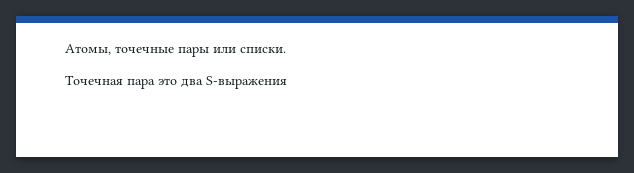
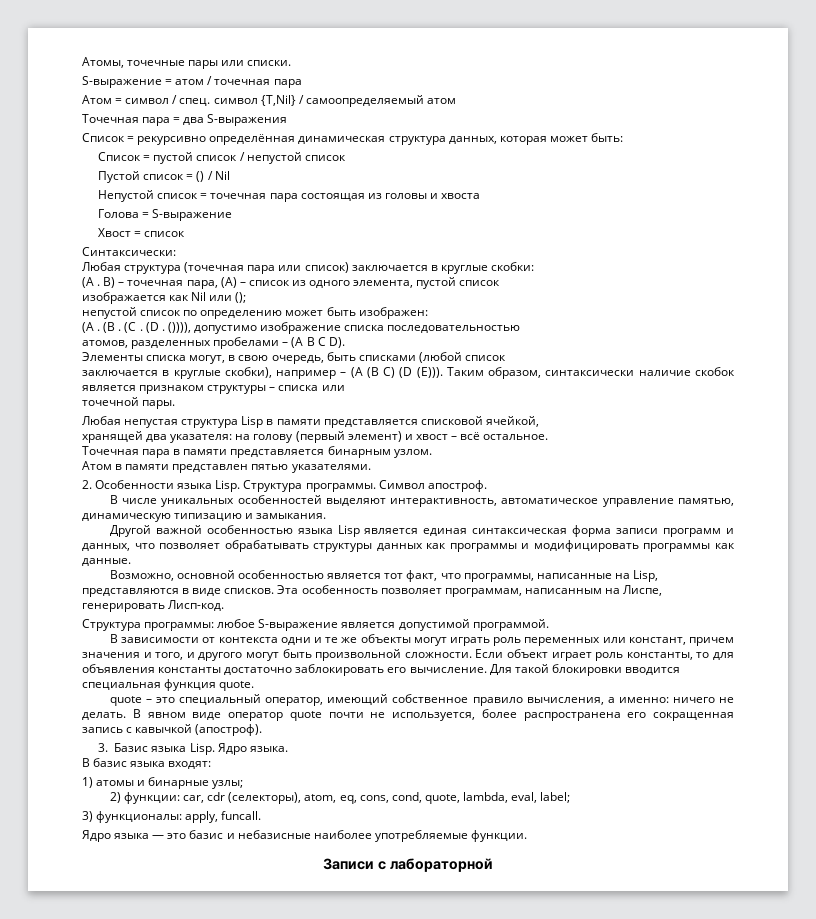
[65,75,177,89] // Точечная пара это -> [82,76,302,88] [82,95,456,107] [82,114,181,126] // S-выражение = атом / точечная пара // Атом = символ / спец. символ {T,Nil} / самоопределяемый атом // Точечная пара =
(287, 82) none -> [82,133,623,145] [98,152,346,164] [98,171,230,183] [98,190,481,202] [98,209,233,221] [98,228,186,237] [82,247,176,256] [82,262,534,274] [82,277,501,289] [82,292,247,304] [82,307,428,319] [82,322,521,334] [82,337,345,349] [82,352,506,364] [82,367,735,379] [82,385,345,394] [82,397,176,409] [82,416,539,428] [82,431,549,443] [82,446,432,458] [82,461,371,473] [82,480,487,492] [109,495,734,507] [82,513,327,522] [109,525,734,537] [82,540,735,552] [82,558,131,566] [109,570,658,582] [82,585,663,597] [82,600,225,612] [82,619,549,631] [109,634,734,646] [82,649,735,661] [82,664,680,676] [82,679,255,691] [109,694,735,706] [82,709,734,721] [82,724,263,736] [98,743,288,755] [82,758,212,769] [82,777,244,789] [109,792,571,804] [82,811,262,823] [82,830,527,842] [323,858,493,872] // Список = рекурсивно определённая динамическая структура данных, которая может быть: // Список = пустой список / непустой список // Пустой список = () / Nil // Непустой список = точечная пара состоящая из головы и хвоста // Голова = S-выражение // Хвост = список // Синтаксически: // Любая структура (точечная пара или список) заключается в круглые скобки: // (A . B) – точечная пара, (A) – список из одного элемента, пустой список // изображается как Nil или (); // непустой список по определению может быть изображен: // (A . (B . (C . (D . ()))), допустимо изображение списка последовательностью // атомов, разделенных пробелами – (A B C D). // Элементы списка могут, в свою очередь, быть списками (любой список // заключается в круглые скобки), например – (A (B C) (D (E))). Таким образом, синтаксически наличие скобок является признаком структуры – списка или // точечной пары. // Любая непустая структура Lisp в памяти представляется списковой ячейкой, // хранящей два указателя: на голову (первый элемент) и хвост – всё остальное. // Точечная пара в памяти представляется бинарным узлом. // Атом в памяти представлен пятью указателями. // 2. Особенности языка Lisp. Структура программы. Символ апостроф. // В числе уникальных особенностей выделяют интерактивность, автоматическое управление памятью, динамическую типизацию и замыкания. // Другой важной особенностью языка Lisp является единая синтаксическая форма записи программ и данных, что позволяет обрабатывать структуры данных как программы и модифицировать программы как данные. // Возможно, основной особенностью является тот факт, что программы, написанные на Lisp, представляются в виде списков. Эта особенность позволяет программам, написанным на Лиспе, генерировать Лисп-код. // Структура программы: любое S-выражение является допустимой программой. // В зависимости от контекста одни и те же объекты могут играть роль переменных или констант, причем значения и того, и другого могут быть произвольной сложности. Если объект играет роль константы, то для объявления константы достаточно заблокировать его вычисление. Для такой блокировки вводится специальная функция quote. // quote – это специальный оператор, имеющий собственное правило вычисления, а именно: ничего не делать. В явном виде оператор quote почти не используется, более распространена его сокращенная запись с кавычкой (апостроф). // 3. Базис языка Lisp. Ядро языка. // В базис языка входят: // 1) атомы и бинарные узлы; // 2) функции: car, cdr (селекторы), atom, eq, cons, cond, quote, lambda, eval, label; // 3) функционалы: apply, funcall. // Ядро языка — это базис и небазисные наиболее употребляемые функции. // Записи с лабораторной

